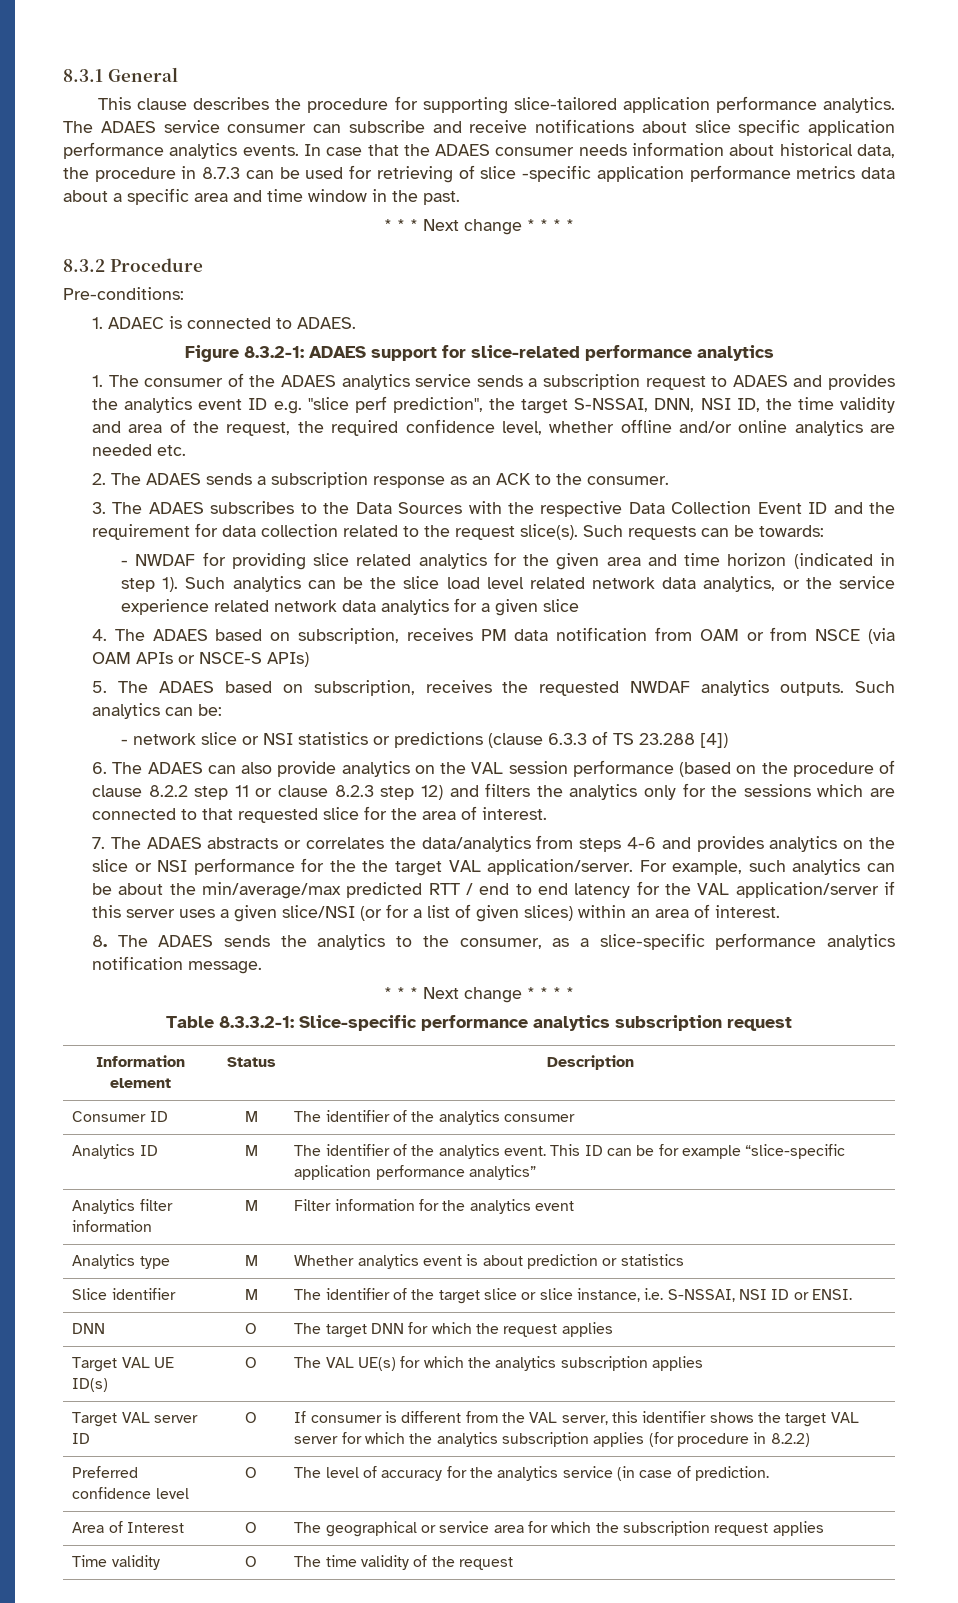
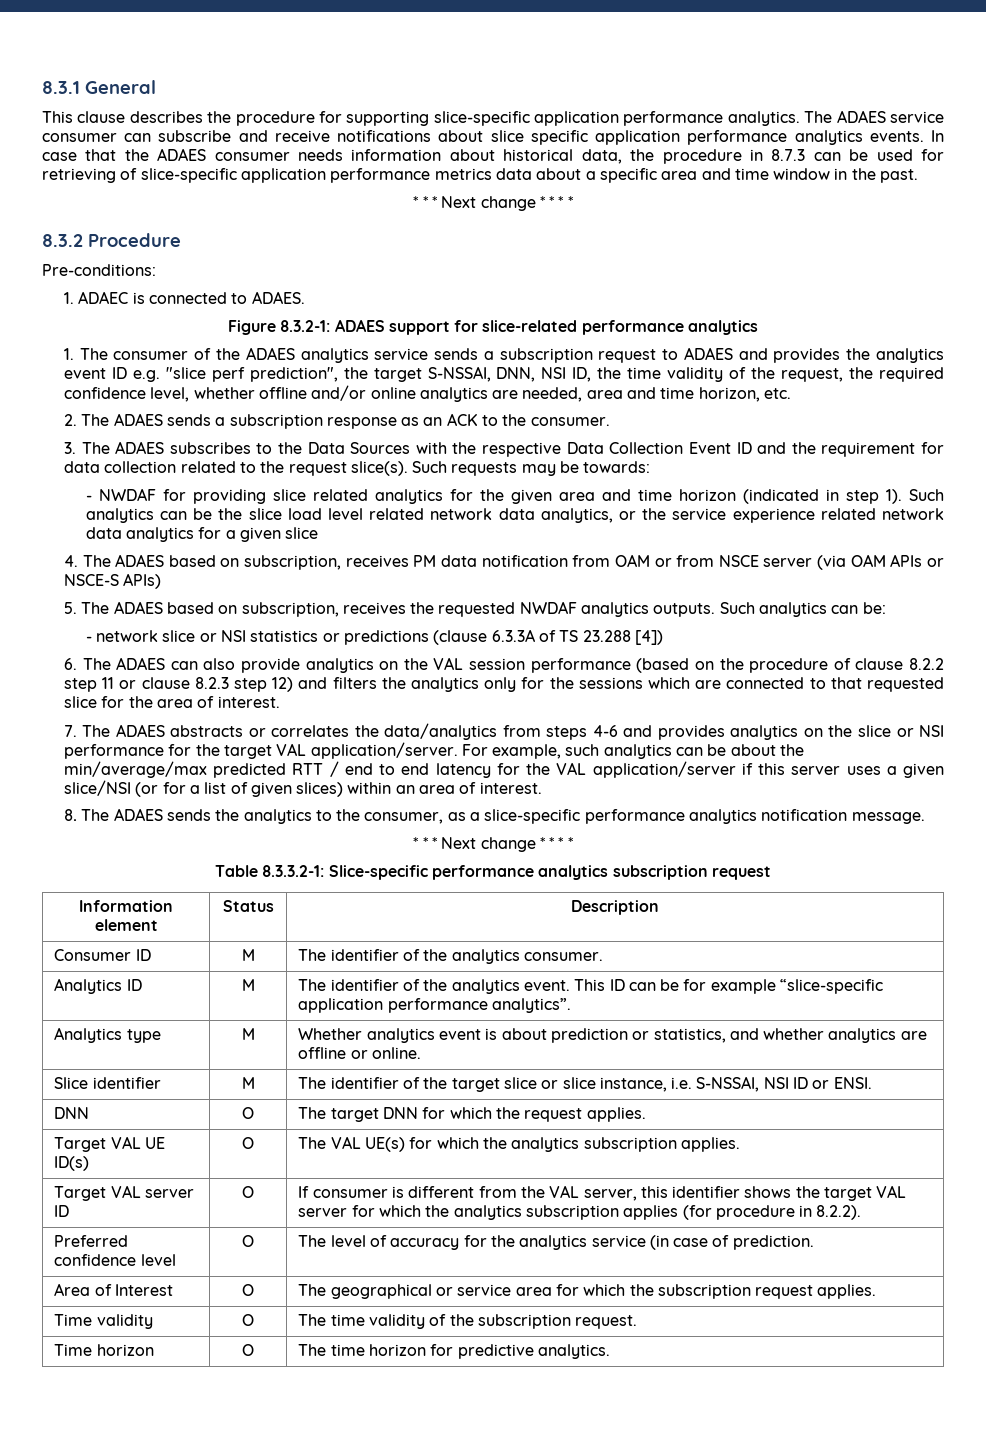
[513,97,617,110] slice-tailored -> [433,111,530,126] slice-specific
[480,165,592,182] slice -specific -> [140,168,237,183] slice-specific
[92,421,163,433] and area -> (724, 374) none
[92,444,153,456] needed -> [522,387,760,402] needed, area and time horizon,
[701,528,730,537] can -> [521,464,556,476] may
(861, 635) none -> [763,558,813,567] server
[548,733,588,745] 6.3.3 -> [491,629,535,642] 6.3.3A
[362,860,389,872] the -> (220, 750) none
[504,1114,576,1122] consumer -> [523,952,603,961] consumer.
[469,1165,537,1180] [72,1199,173,1214] [72,1220,153,1232] [244,1200,258,1211] [294,1199,575,1214] analytics” // Analytics filter information | M | Filter information for the analytics event -> [491,998,571,1013] analytics”.
[620,1254,684,1266] statistics -> [653,1028,927,1043] [298,1047,421,1059] statistics, and whether analytics are offline or online.
[561,1322,613,1337] applies -> [586,1107,646,1122] applies.
[651,1356,703,1371] applies -> [680,1137,740,1152] applies.
[770,1433,810,1447] 8.2.2) -> [816,1205,862,1220] 8.2.2).
[772,1521,824,1536] applies -> [817,1284,877,1299] applies.
[459,1557,514,1570] request -> [477,1314,638,1329] [54,1344,154,1356] [242,1344,254,1356] [298,1344,610,1359] subscription request. // Time horizon | O | The time horizon for predictive analytics.

